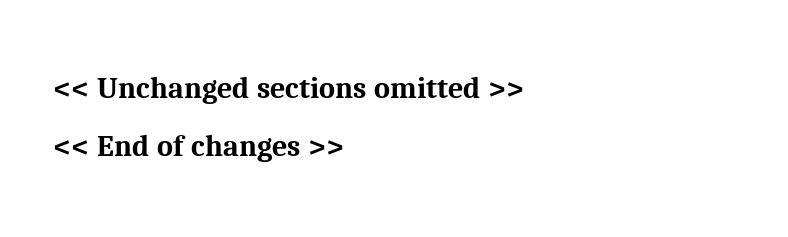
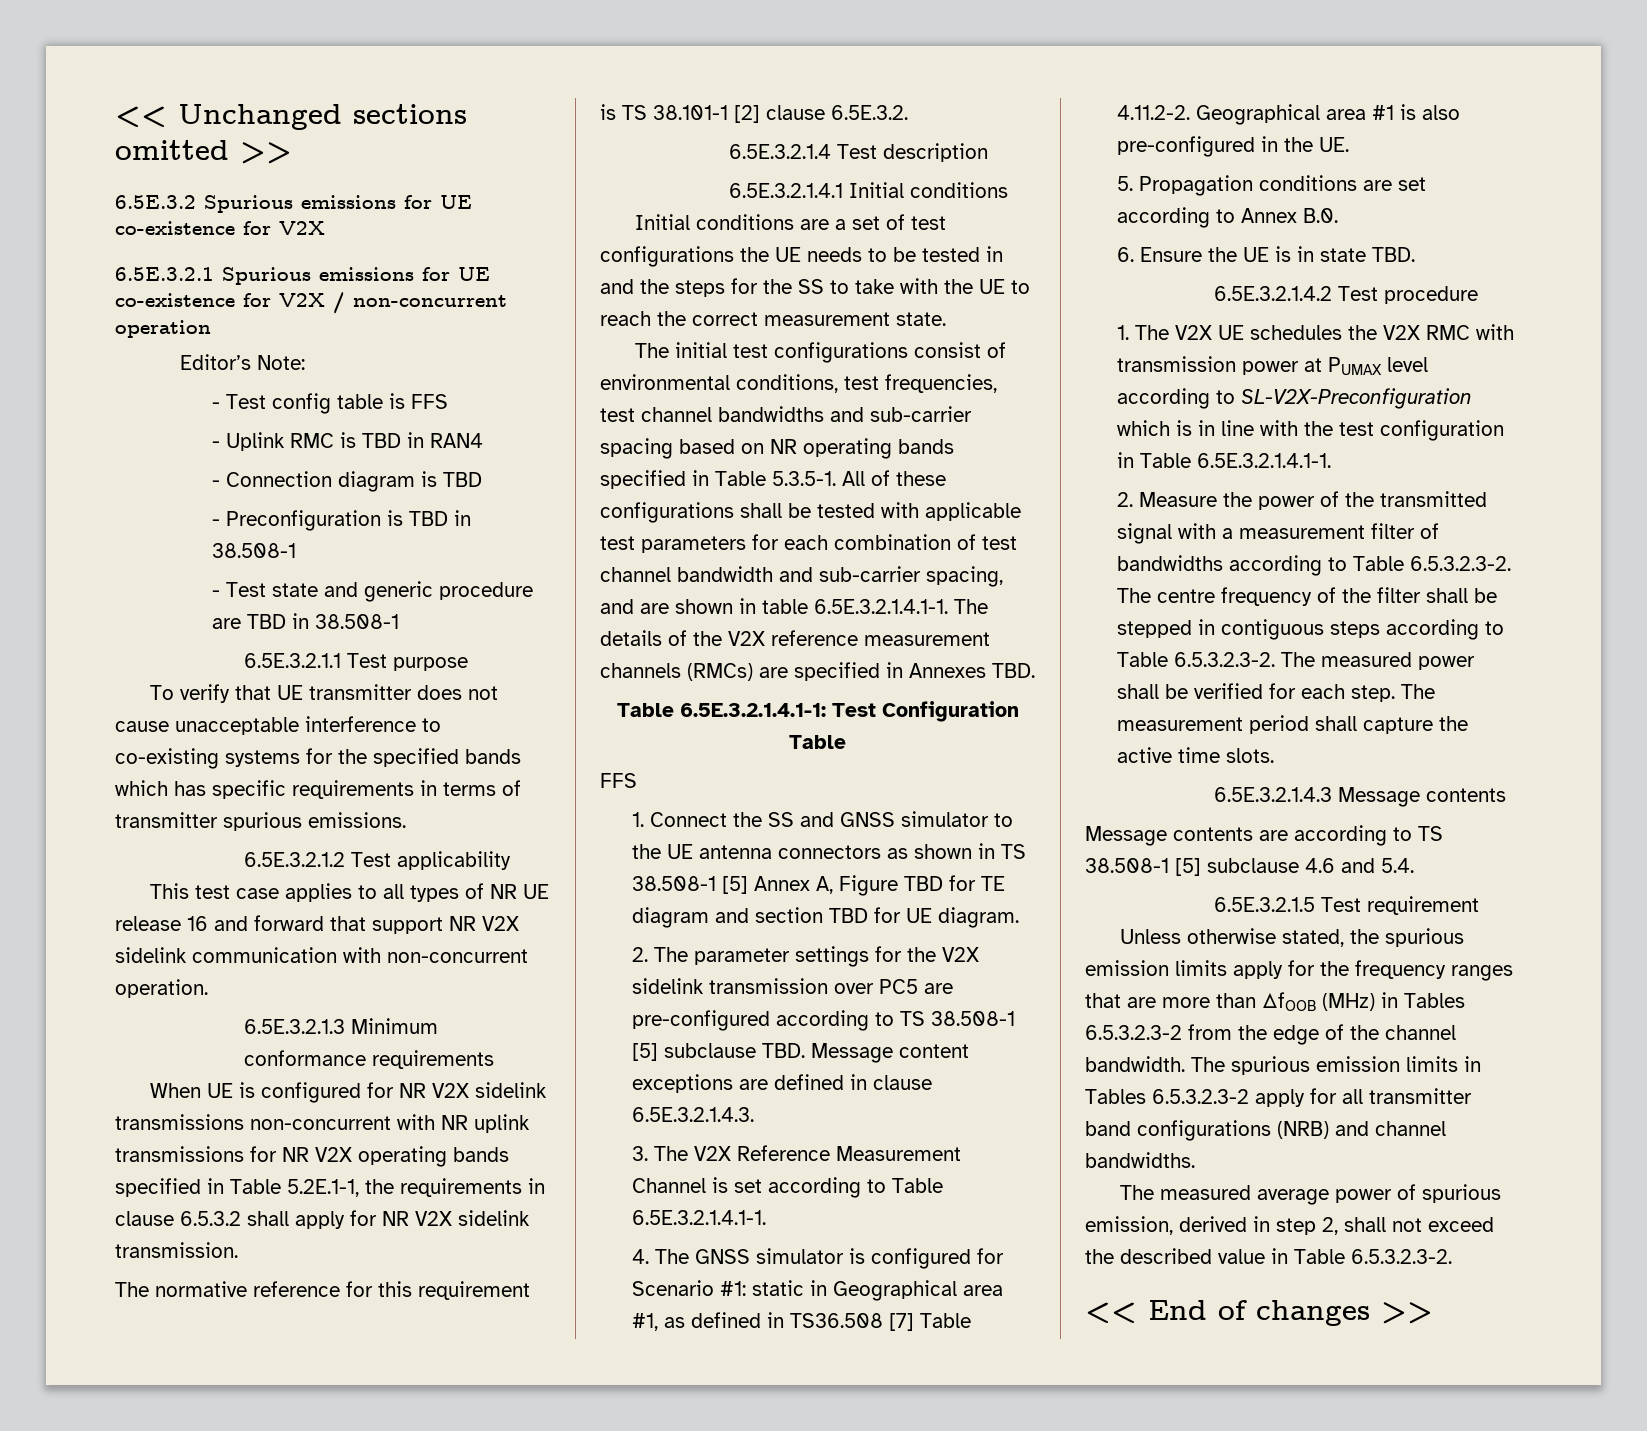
(525, 90) none -> [115,195,472,213] [115,221,325,235] [115,267,490,285] [115,292,507,314] [115,320,211,338] [179,354,305,370] [212,393,449,414] [212,432,484,451] [212,471,483,492] [212,510,472,531] [212,543,297,558] [212,581,534,602] [212,613,400,629] [244,653,469,671] [149,684,498,703] [115,716,441,735] [115,748,521,769] [115,780,521,799] [115,812,406,831] [244,851,512,870] [149,883,549,902] [115,915,519,934] [115,947,528,963] [115,979,208,998] [244,1018,439,1034] [244,1050,495,1069] [149,1082,547,1103] [115,1114,530,1133] [115,1146,509,1167] [115,1178,545,1197] [115,1210,530,1229] [115,1242,238,1258] [115,1281,530,1300] [600,104,908,123] [729,143,989,162] [729,182,1009,198] [634,214,946,230] [600,246,1003,267] [600,278,1030,297] [600,311,946,326] [634,342,1006,363] [600,374,997,393] [600,406,972,422] [600,438,954,459] [600,470,946,489] [600,502,1021,523] [600,534,1017,553] [600,566,1003,587] [600,598,988,614] [600,630,990,646] [600,662,1035,681] [616,701,1019,722] [789,735,846,749] [600,773,637,788] [632,811,1014,827] [632,843,1027,859] [632,875,1006,896] [632,907,1020,928] [632,946,980,967] [632,978,954,994] [632,1010,1016,1031] [632,1043,970,1063] [632,1074,933,1093] [632,1107,755,1122] [632,1145,962,1161] [632,1177,944,1198] [632,1210,767,1225] [632,1248,1005,1269] [632,1280,1004,1301] [632,1312,972,1331] [1117,104,1461,125] [1117,136,1350,157] [1117,175,1427,196] [1117,207,1339,228] [1117,246,1416,262] [1214,286,1479,304] [1117,324,1515,340] [1117,356,1429,375] [1117,388,1473,409] [1117,420,1505,441] [1117,452,1332,468] [1117,491,1488,510] [1117,523,1440,544] [1117,555,1512,576] [1117,587,1498,606] [1117,619,1505,640] [1117,652,1476,670] [1117,683,1436,702] [1117,715,1469,734] [1117,747,1275,763] [1214,787,1507,807] [1085,825,1443,846] [1085,858,1414,876] [1214,896,1480,915] [1119,928,1464,947] [1085,960,1513,981] [1085,992,1465,1011] [1085,1024,1456,1045] [1085,1056,1481,1075] [1085,1088,1472,1107] [1085,1120,1446,1141] [1085,1152,1195,1168] [1119,1184,1501,1205] [1085,1216,1494,1235] [1085,1248,1452,1264] // 6.5E.3.2 Spurious emissions for UE co-existence for V2X // 6.5E.3.2.1 Spurious emissions for UE co-existence for V2X / non-concurrent operation // Editor’s Note: // - Test config table is FFS // - Uplink RMC is TBD in RAN4 // - Connection diagram is TBD // - Preconfiguration is TBD in 38.508-1 // - Test state and generic procedure are TBD in 38.508-1 // 6.5E.3.2.1.1 Test purpose // To verify that UE transmitter does not cause unacceptable interference to co-existing systems for the specified bands which has specific requirements in terms of transmitter spurious emissions. // 6.5E.3.2.1.2 Test applicability // This test case applies to all types of NR UE release 16 and forward that support NR V2X sidelink communication with non-concurrent operation. // 6.5E.3.2.1.3 Minimum conformance requirements // When UE is configured for NR V2X sidelink transmissions non-concurrent with NR uplink transmissions for NR V2X operating bands specified in Table 5.2E.1-1, the requirements in clause 6.5.3.2 shall apply for NR V2X sidelink transmission. // The normative reference for this requirement is TS 38.101-1 [2] clause 6.5E.3.2. // 6.5E.3.2.1.4 Test description // 6.5E.3.2.1.4.1 Initial conditions // Initial conditions are a set of test configurations the UE needs to be tested in and the steps for the SS to take with the UE to reach the correct measurement state. // The initial test configurations consist of environmental conditions, test frequencies, test channel bandwidths and sub-carrier spacing based on NR operating bands specified in Table 5.3.5-1. All of these configurations shall be tested with applicable test parameters for each combination of test channel bandwidth and sub-carrier spacing, and are shown in table 6.5E.3.2.1.4.1-1. The details of the V2X reference measurement channels (RMCs) are specified in Annexes TBD. // Table 6.5E.3.2.1.4.1-1: Test Configuration Table // FFS // 1. Connect the SS and GNSS simulator to the UE antenna connectors as shown in TS 38.508-1 [5] Annex A, Figure TBD for TE diagram and section TBD for UE diagram. // 2. The parameter settings for the V2X sidelink transmission over PC5 are pre-configured according to TS 38.508-1 [5] subclause TBD. Message content exceptions are defined in clause 6.5E.3.2.1.4.3. // 3. The V2X Reference Measurement Channel is set according to Table 6.5E.3.2.1.4.1-1. // 4. The GNSS simulator is configured for Scenario #1: static in Geographical area #1, as defined in TS36.508 [7] Table 4.11.2-2. Geographical area #1 is also pre-configured in the UE. // 5. Propagation conditions are set according to Annex B.0. // 6. Ensure the UE is in state TBD. // 6.5E.3.2.1.4.2 Test procedure // 1. The V2X UE schedules the V2X RMC with transmission power at PUMAX level according to SL-V2X-Preconfiguration which is in line with the test configuration in Table 6.5E.3.2.1.4.1-1. // 2. Measure the power of the transmitted signal with a measurement filter of bandwidths according to Table 6.5.3.2.3-2. The centre frequency of the filter shall be stepped in contiguous steps according to Table 6.5.3.2.3-2. The measured power shall be verified for each step. The measurement period shall capture the active time slots. // 6.5E.3.2.1.4.3 Message contents // Message contents are according to TS 38.508-1 [5] subclause 4.6 and 5.4. // 6.5E.3.2.1.5 Test requirement // Unless otherwise stated, the spurious emission limits apply for the frequency ranges that are more than ΔfOOB (MHz) in Tables 6.5.3.2.3-2 from the edge of the channel bandwidth. The spurious emission limits in Tables 6.5.3.2.3-2 apply for all transmitter band configurations (NRB) and channel bandwidths. // The measured average power of spurious emission, derived in step 2, shall not exceed the described value in Table 6.5.3.2.3-2.

